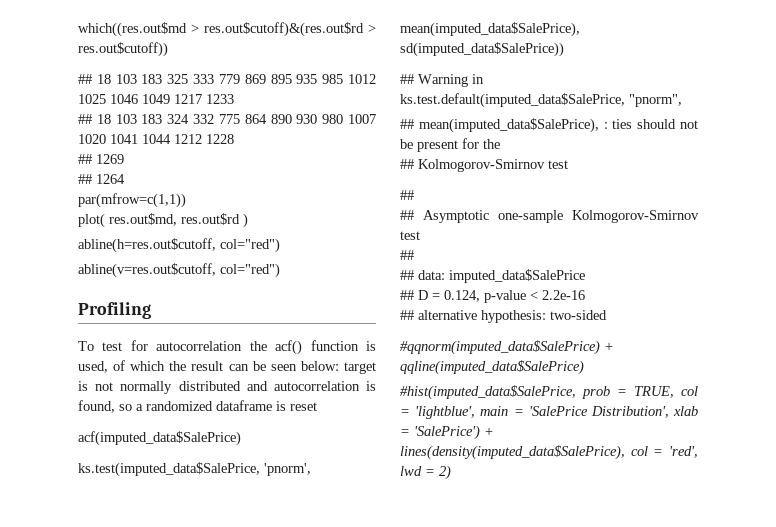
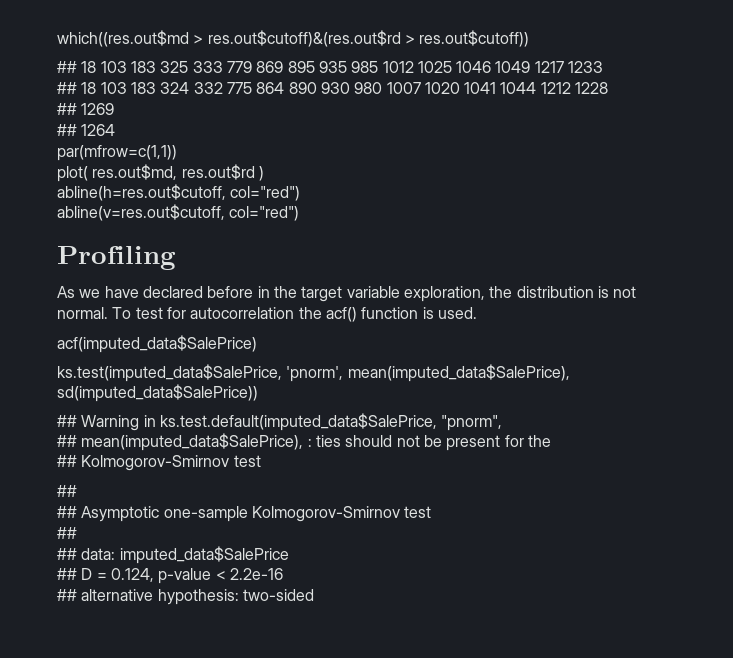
(151, 310) none -> [57,286,637,302] [57,307,108,319] As we have declared before in the target variable exploration, the distribution is not normal.
[78,360,376,374] [78,381,376,394] [78,400,317,413] used, of which the result can be seen below: target is not normally distributed and autocorrelation is found, so a randomized dataframe is reset -> [437,307,477,319] used.
[400,340,614,355] [400,360,584,375] [400,385,698,400] [400,406,698,419] [400,425,494,440] [400,445,698,460] [400,465,451,480] // #qqnorm(imputed_data$SalePrice) + qqline(imputed_data$SalePrice) // #hist(imputed_data$SalePrice, prob = TRUE, col = 'lightblue', main = 'SalePrice Distribution', xlab = 'SalePrice') + lines(density(imputed_data$SalePrice), col = 'red', lwd = 2) -> (314, 595) none

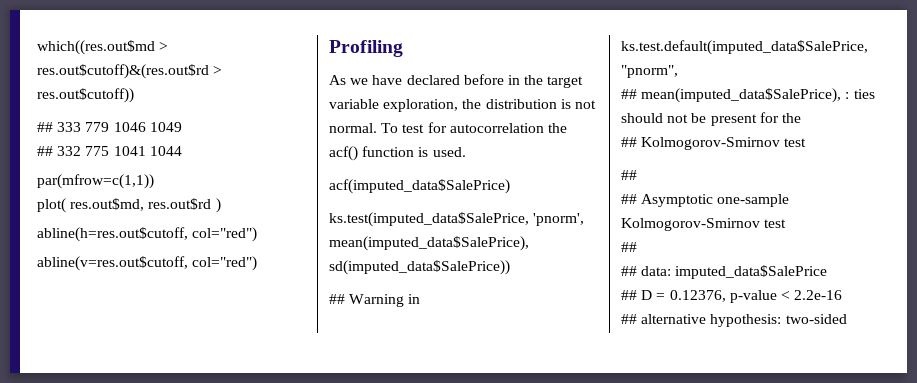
[81,61,452,73] 18 103 183 325 333 779 869 895 935 985 1012 1025 -> [57,122,110,132] 333 779
[534,61,604,73] [57,82,609,94] [57,103,115,115] [57,124,116,136] 1217 1233 // ## 18 103 183 324 332 775 864 890 930 980 1007 1020 1041 1044 1212 1228 // ## 1269 // ## 1264 -> [37,146,182,156] // ## 332 775 1041 1044
[110,568,154,582] 0.124, -> [669,290,726,302] 0.12376,

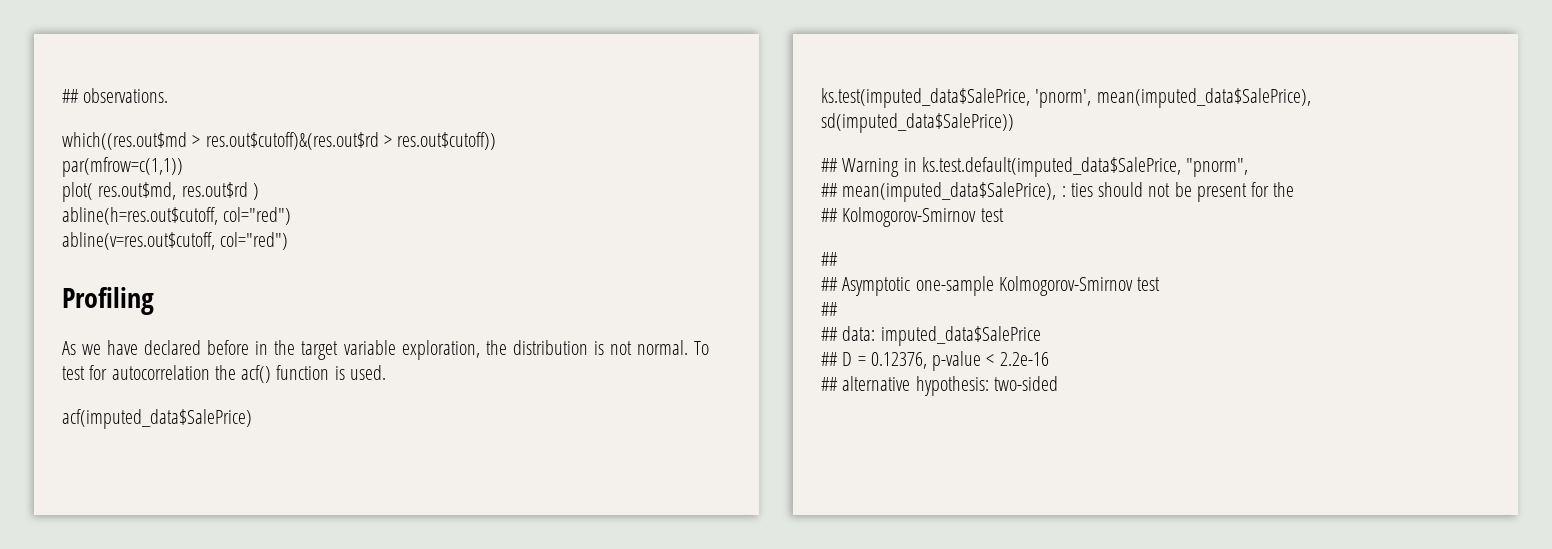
(37, 47) none -> [62,88,169,103] ## observations. //
[37,122,182,132] [37,146,182,156] // ## 333 779 1046 1049 // ## 332 775 1041 1044 -> (497, 141) none

